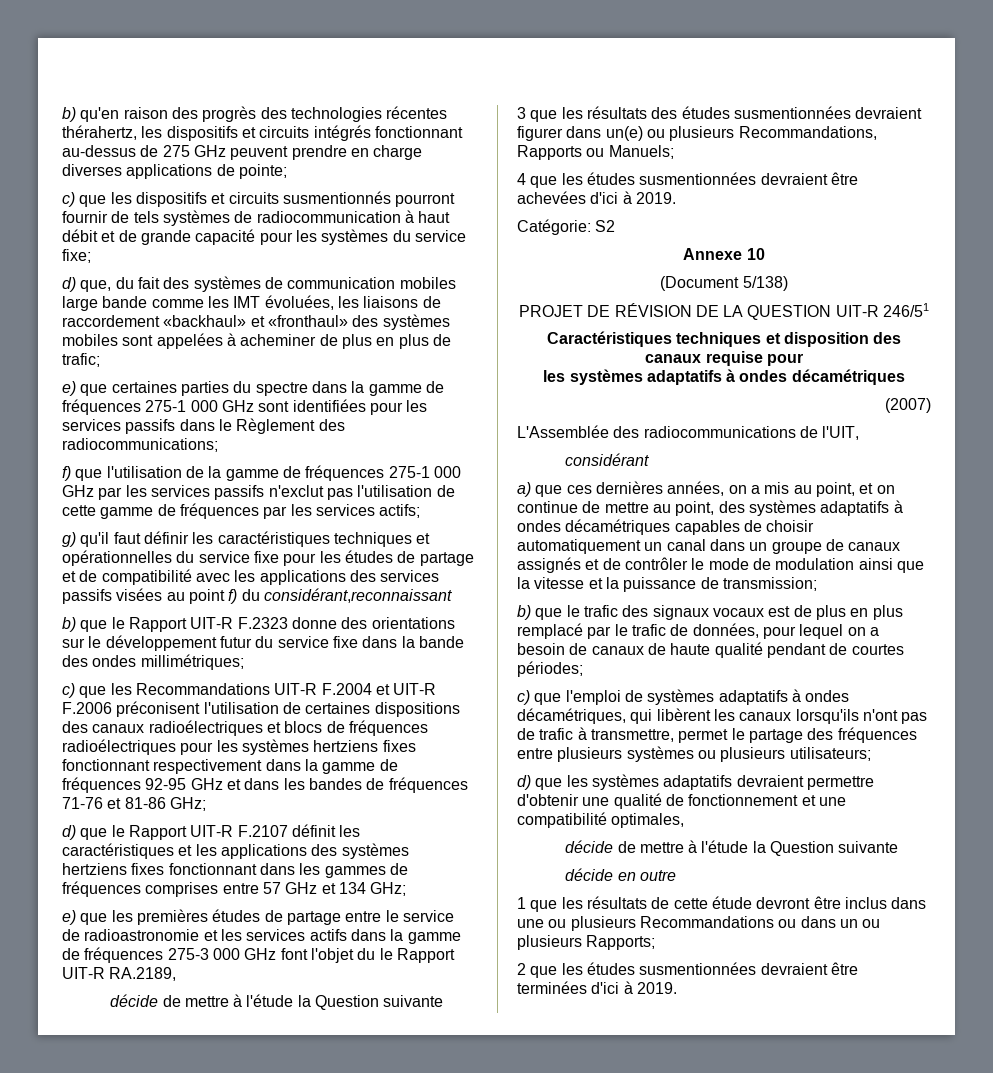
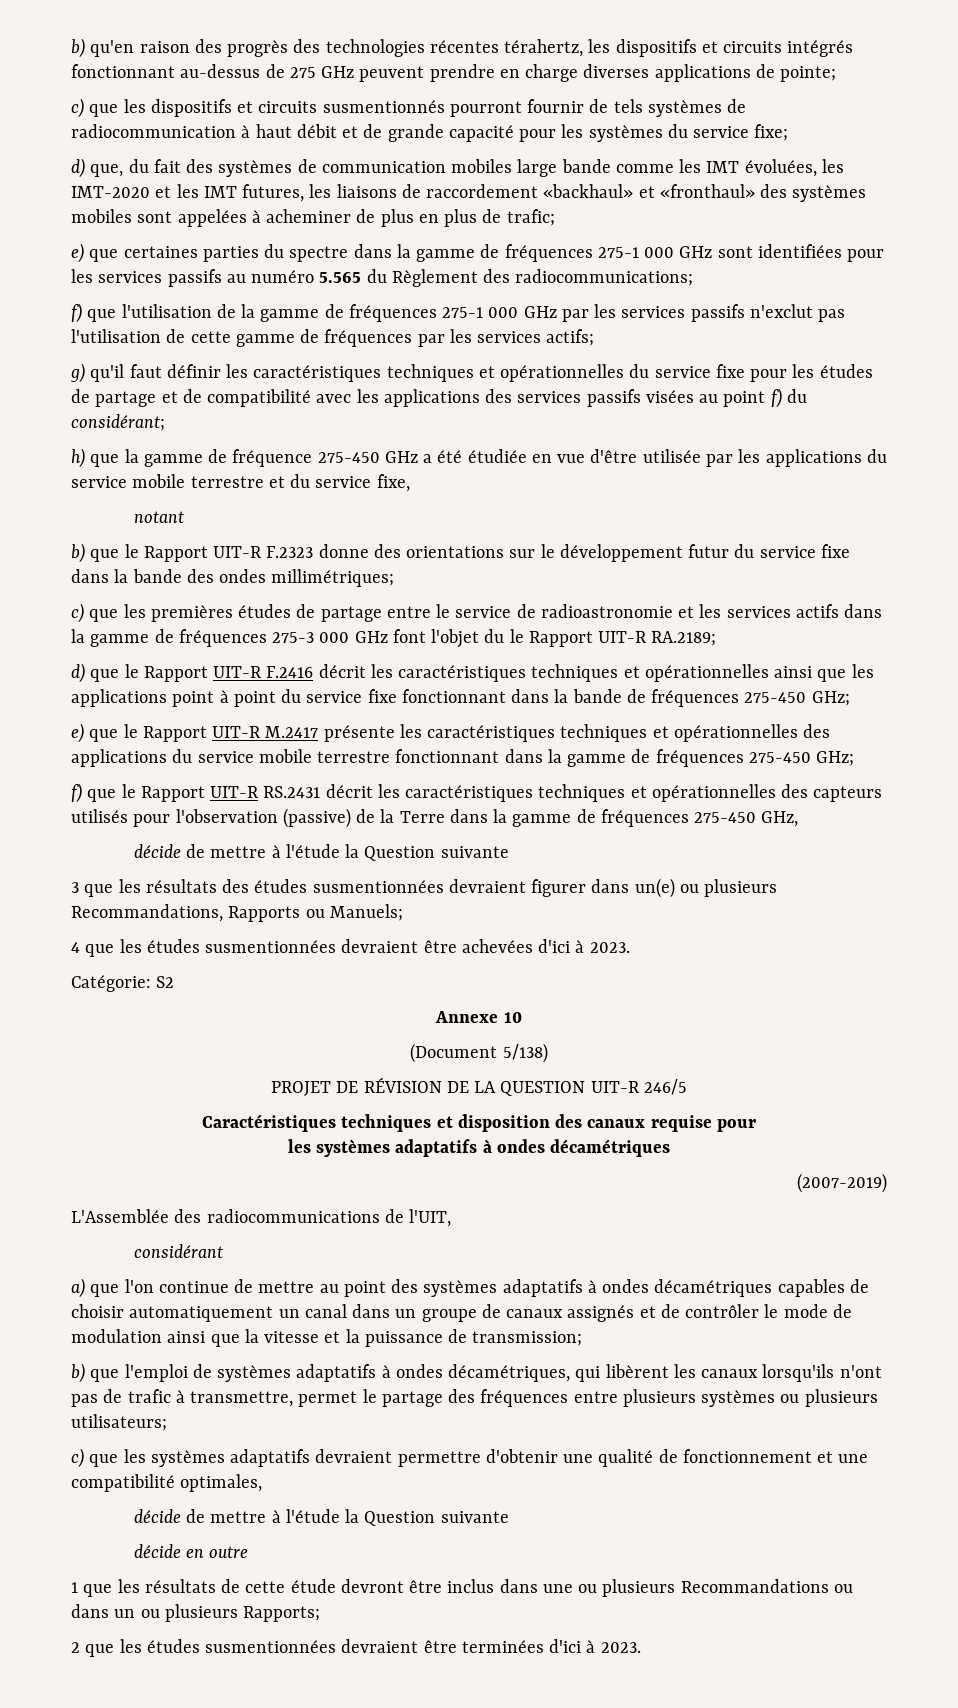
[62,125,137,140] thérahertz, -> [504,39,584,57] térahertz,
(359, 302) none -> [71,184,332,202] IMT-2020 et les IMT futures, les
[179,419,232,431] dans le -> [226,269,387,283] au numéro 5.565 du
[263,588,452,603] considérant,reconnaissant -> [71,414,165,431] [71,448,887,468] [71,474,410,492] [133,511,184,523] considérant; // h) que la gamme de fréquence 275-450 GHz a été étudiée en vue d'être utilisée par les applications du service mobile terrestre et du service fixe, // notant
[135,683,437,695] [62,701,460,717] [62,720,428,736] [62,739,416,755] [62,759,398,774] [62,777,468,793] [62,797,206,811] [62,824,361,840] [62,843,409,859] [62,863,408,878] [62,881,407,897] [62,910,133,925] Recommandations UIT-R F.2004 et UIT-R F.2006 préconisent l'utilisation de certaines dispositions des canaux radioélectriques et blocs de fréquences radioélectriques pour les systèmes hertziens fixes fonctionnant respectivement dans la gamme de fréquences 92-95 GHz et dans les bandes de fréquences 71-76 et 81-86 GHz; // d) que le Rapport UIT-R F.2107 définit les caractéristiques et les applications des systèmes hertziens fixes fonctionnant dans les gammes de fréquences comprises entre 57 GHz et 134 GHz; // e) que les -> (146, 611) none
[109,967,177,981] RA.2189, -> [651,631,717,646] [71,663,874,683] [71,689,850,707] [71,723,831,743] [71,749,855,767] [71,783,883,803] [71,808,799,828] RA.2189; // d) que le Rapport UIT-R F.2416 décrit les caractéristiques techniques et opérationnelles ainsi que les applications point à point du service fixe fonctionnant dans la bande de fréquences 275-450 GHz; // e) que le Rapport UIT-R M.2417 présente les caractéristiques techniques et opérationnelles des applications du service mobile terrestre fonctionnant dans la gamme de fréquences 275-450 GHz; // f) que le Rapport UIT-R RS.2431 décrit les caractéristiques techniques et opérationnelles des capteurs utilisés pour l'observation (passive) de la Terre dans la gamme de fréquences 275-450 GHz,
[635,192,676,204] 2019. -> [589,942,630,953] 2023.
[883,303,930,317] 246/51 -> [643,1079,687,1095] 246/5
[885,398,931,413] (2007) -> [797,1173,887,1193] (2007-2019)
[566,481,895,497] ces dernières années, on a mis au point, et on -> [124,1279,154,1293] l'on
[675,501,715,516] point, -> [343,1281,386,1297] point
[566,605,903,620] [517,623,879,639] [517,642,904,658] [517,661,583,677] [517,690,562,705] le trafic des signaux vocaux est de plus en plus remplacé par le trafic de données, pour lequel on a besoin de canaux de haute qualité pendant de courtes périodes; // c) que -> (120, 1375) none
[517,775,531,790] d) -> [71,1448,84,1468] c)
[636,982,677,994] 2019. -> [600,1642,641,1653] 2023.

